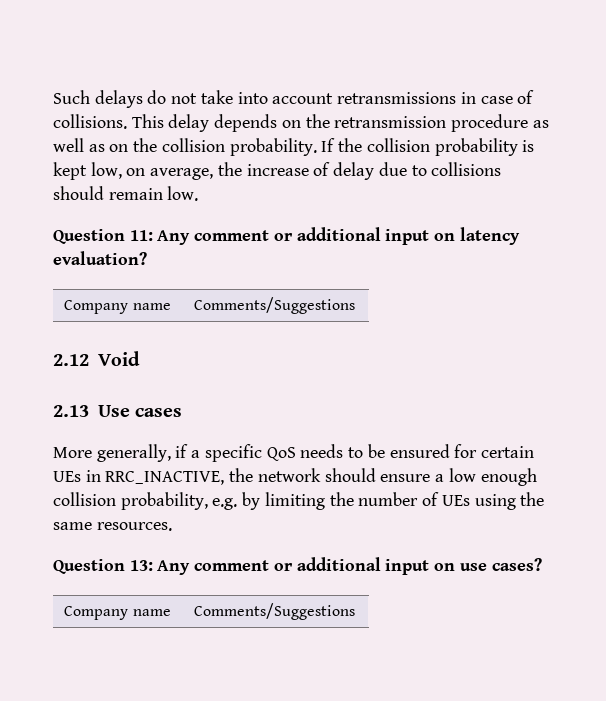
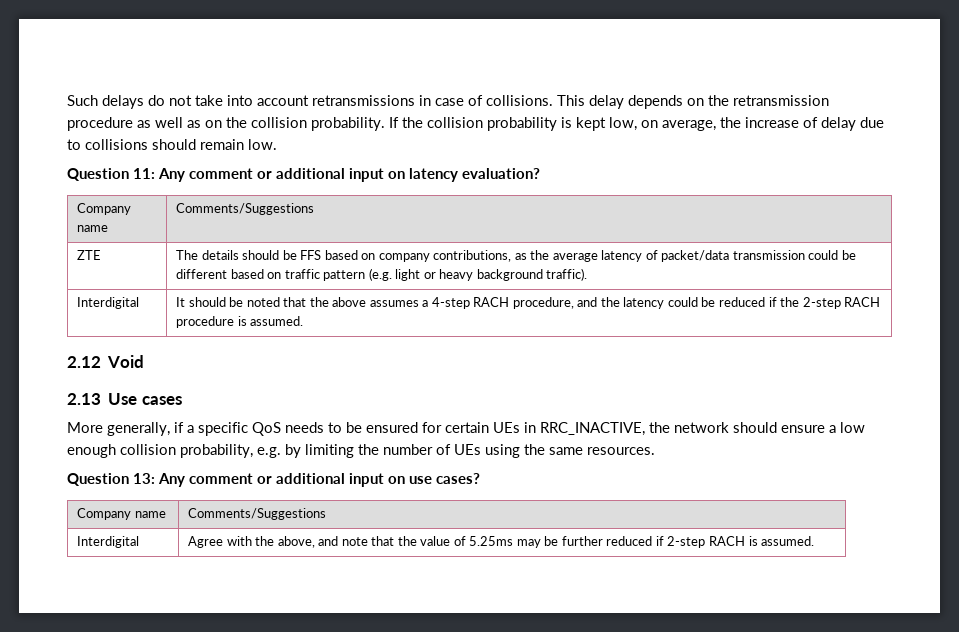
(356, 305) none -> [77,250,102,260] [176,250,856,262] [176,268,588,281] [77,297,140,309] [176,297,881,309] [176,316,304,328] // ZTE | The details should be FFS based on company contributions, as the average latency of packet/data transmission could be different based on traffic pattern (e.g. light or heavy background traffic). // Interdigital | It should be noted that the above assumes a 4-step RACH procedure, and the latency could be reduced if the 2-step RACH procedure is assumed.
(356, 611) none -> [77,536,140,548] [188,536,815,548] // Interdigital | Agree with the above, and note that the value of 5.25ms may be further reduced if 2-step RACH is assumed.

